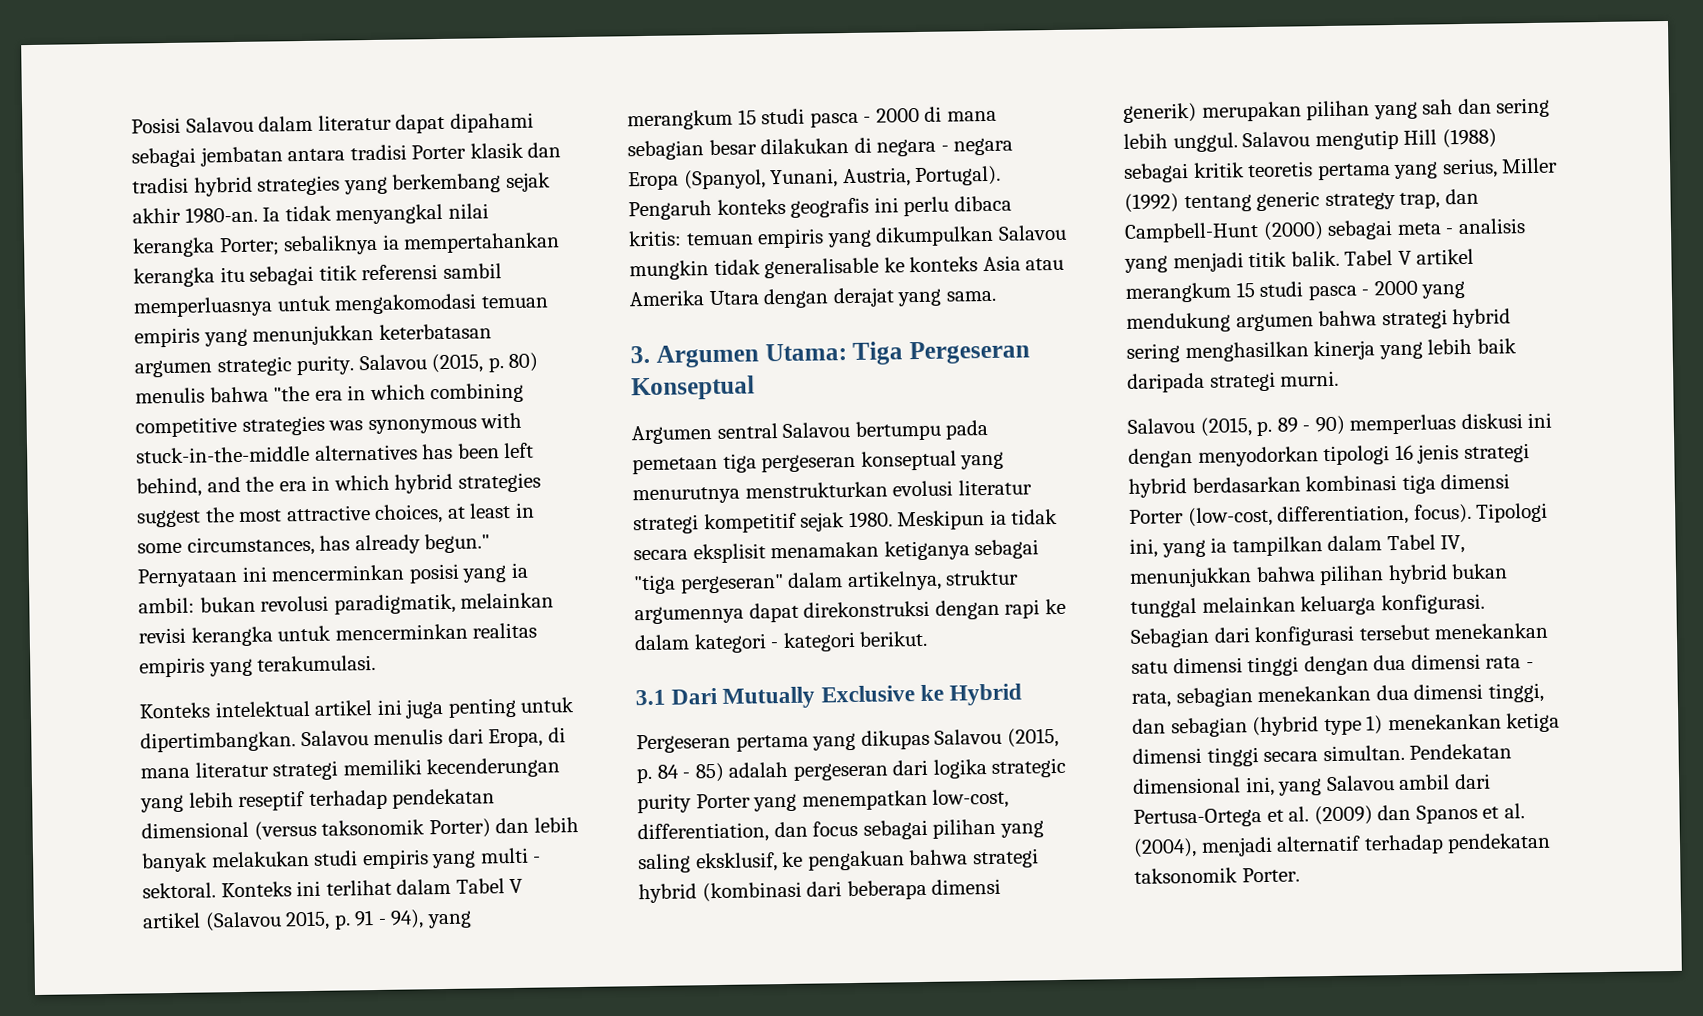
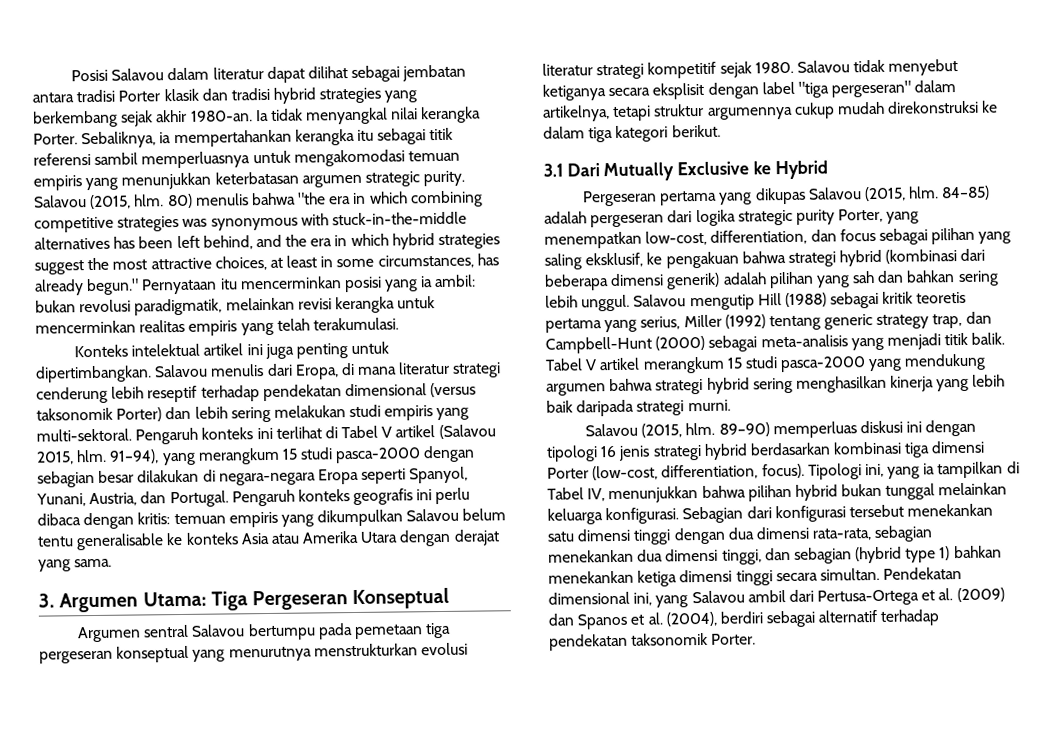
[449,112,534,133] dipahami -> [307,66,348,79] dilihat
[218,234,379,257] Porter; sebaliknya -> [33,131,157,149] Porter. Sebaliknya,
[487,357,504,373] p. -> [134,194,165,207] hlm.
[241,566,268,582] ini -> [219,278,238,290] itu
(253, 667) none -> [276,318,310,331] telah
[342,757,561,779] [140,794,184,813] memiliki kecenderungan yang -> [36,386,108,404] cenderung
[141,852,208,873] banyak -> [230,406,271,423] sering
[479,847,542,864] [142,881,292,899] multi - sektoral. Konteks -> [36,427,254,445] multi-sektoral. Pengaruh konteks
[396,878,452,895] dalam -> [324,426,338,439] di
[333,909,472,930] [627,106,997,131] [627,137,1014,161] [628,165,1002,191] p. 91 - 94), yang merangkum 15 studi pasca - 2000 di mana sebagian besar dilakukan di negara - negara Eropa (Spanyol, Yunani, Austria, Portugal). -> [76,445,476,466] [37,466,469,488] [36,490,229,508] hlm. 91–94), yang merangkum 15 studi pasca-2000 dengan sebagian besar dilakukan di negara-negara Eropa seperti Spanyol, Yunani, Austria, dan Portugal.
(1012, 203) none -> [83,512,135,530] dengan
[629,259,761,281] mungkin tidak -> [462,508,507,521] [37,536,74,547] belum tentu
[897,508,1059,531] [633,539,1040,564] Meskipun ia tidak secara eksplisit menamakan ketiganya sebagai -> [796,59,959,76] [542,81,795,101] Salavou tidak menyebut ketiganya secara eksplisit dengan label
(942, 581) none -> [613,105,652,121] tetapi
[748,598,1066,623] [634,633,780,654] dapat direkonstruksi dengan rapi ke dalam kategori - -> [793,100,999,119] [543,126,614,143] cukup mudah direkonstruksi ke dalam tiga
[636,762,725,784] p. 84 - 85) -> [908,185,991,201] hlm. 84–85)
[695,793,751,809] Porter -> [838,208,884,223] Porter,
[1201,101,1302,122] merupakan -> [722,272,767,285] adalah
(1492, 106) none -> [906,270,956,283] bahkan
[1396,218,1526,235] meta - analisis -> [760,334,848,348] meta-analisis
[1307,280,1418,301] pasca - 2000 -> [780,356,867,373] pasca-2000
[1256,415,1345,437] p. 89 - 90) -> [685,422,770,437] hlm. 89–90)
[1197,446,1319,467] menyodorkan -> (977, 428) none
[1327,535,1383,552] dalam -> [1006,461,1020,474] di
[1485,656,1534,669] [1131,691,1171,708] rata - rata, -> [812,528,873,541] rata-rata,
(1384, 725) none -> [953,545,1002,559] bahkan
[1200,836,1273,857] menjadi -> [719,610,817,628] berdiri sebagai

